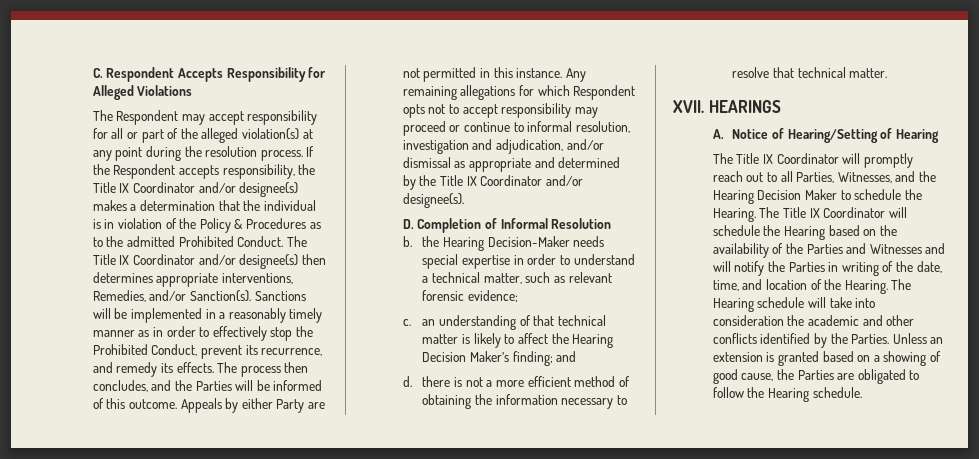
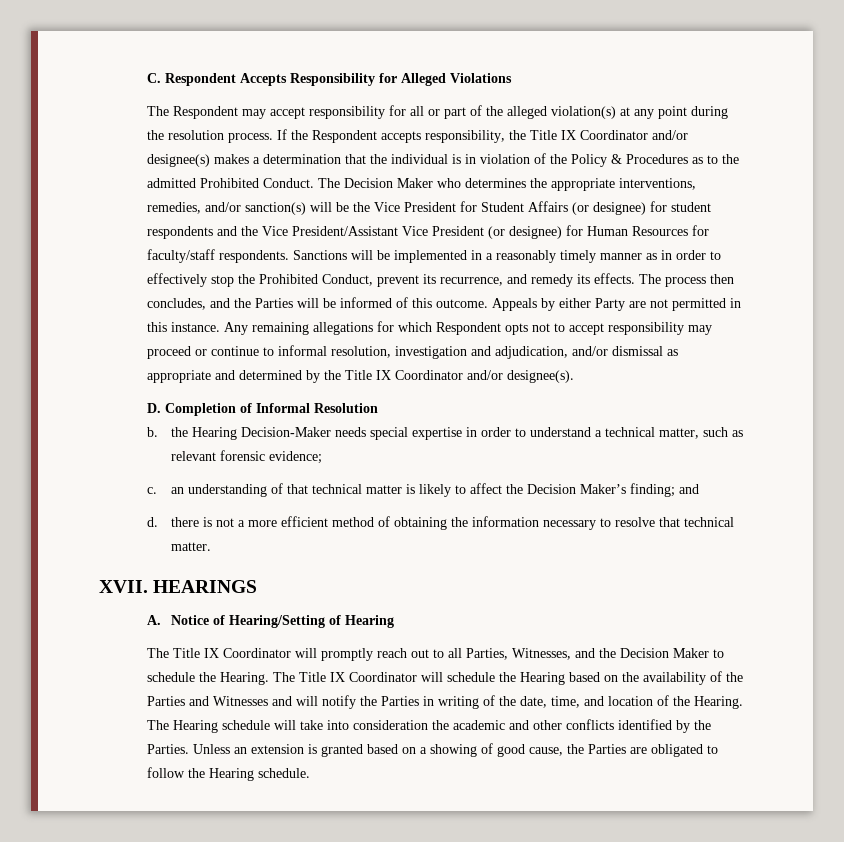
[92,254,326,269] [92,272,293,287] [92,290,251,302] Title IX Coordinator and/or designee(s) then determines appropriate interventions, Remedies, and/or Sanction(s). -> [344,178,697,191] [147,201,712,215] [147,225,710,239] [147,249,290,263] Decision Maker who determines the appropriate interventions, remedies, and/or sanction(s) will be the Vice President for Student Affairs (or designee) for student respondents and the Vice President/Assistant Vice President (or designee) for Human Resources for faculty/staff respondents.
[572,334,614,348] Hearing -> (524, 489) none
[712,190,754,204] Hearing -> (617, 653) none

